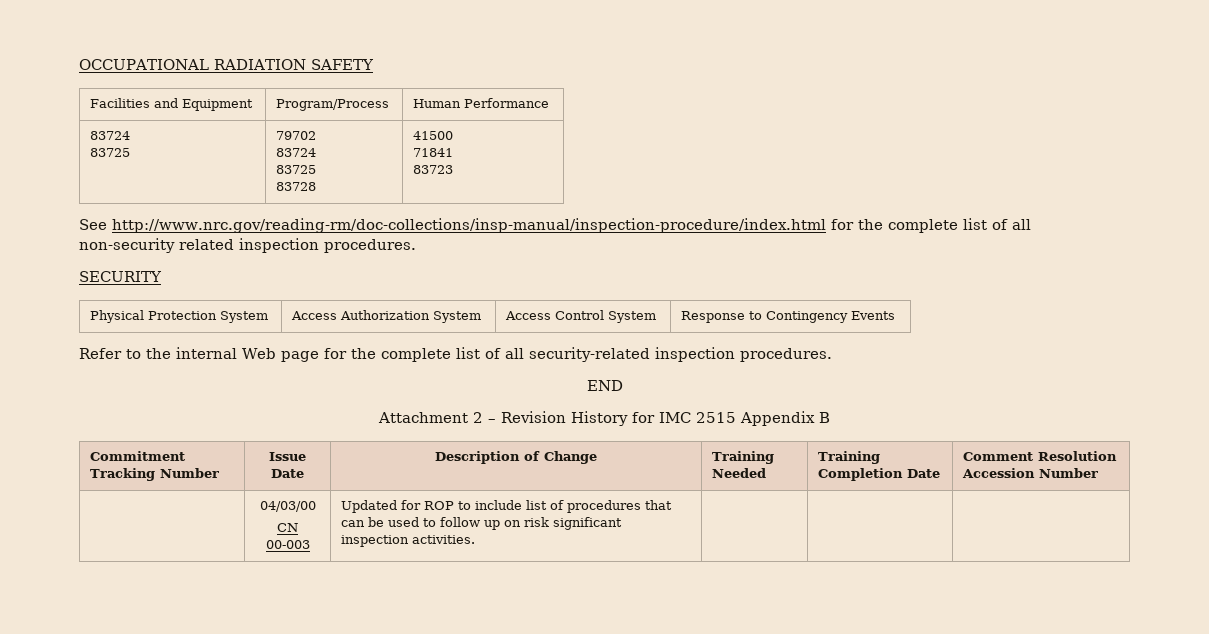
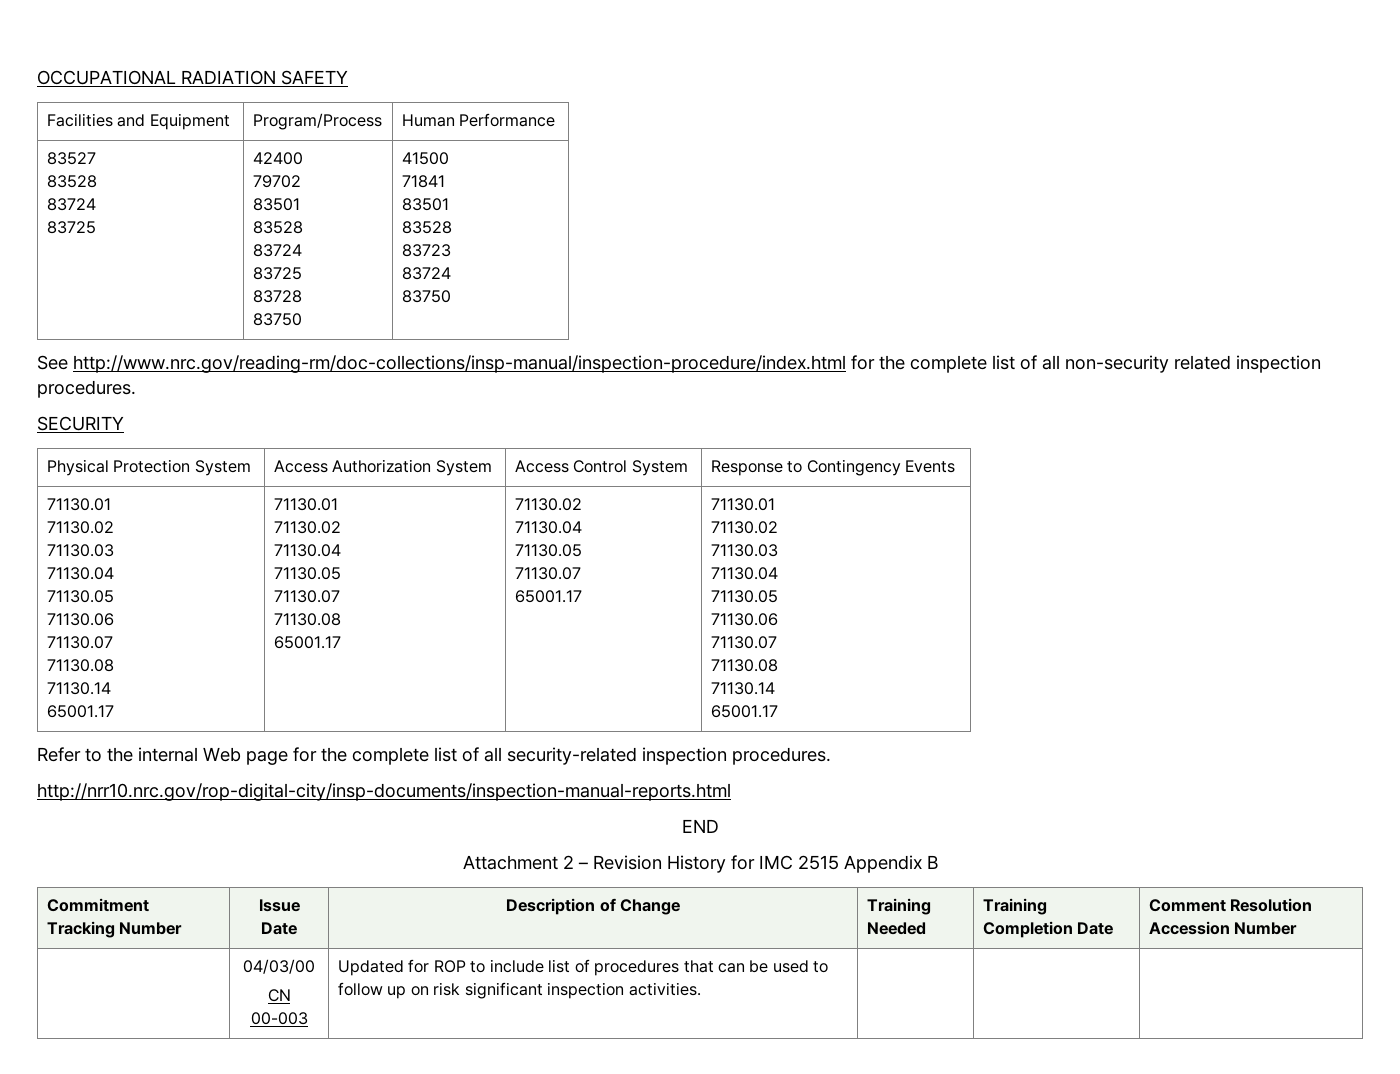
(550, 103) none -> [46,152,96,165] [46,175,97,188] 83527 // 83528 //
(131, 152) none -> [252,152,303,165] 42400 //
(317, 135) none -> [252,198,300,211] [252,221,303,234] // 83501 // 83528
(317, 186) none -> [252,313,302,326] // 83750
(454, 152) none -> [401,198,449,211] [401,221,452,234] // 83501 // 83528
(454, 169) none -> [401,267,451,280] [401,290,451,303] // 83724 // 83750
(896, 315) none -> [46,498,111,511] [46,521,114,534] [46,544,114,557] [46,567,114,580] [46,590,114,603] [46,613,114,626] [46,636,113,649] [46,659,114,672] [46,682,111,695] [46,705,114,718] [273,498,338,511] [273,521,341,534] [273,544,341,557] [273,567,341,580] [273,590,340,603] [273,613,341,626] [273,636,341,649] [514,498,582,511] [514,521,582,534] [514,544,582,557] [514,567,581,580] [514,590,582,603] [710,498,775,511] [710,521,778,534] [710,544,778,557] [710,567,778,580] [710,590,778,603] [710,613,778,626] [710,636,777,649] [710,659,778,672] [710,682,775,695] [710,705,778,718] // 71130.01 // 71130.02 // 71130.03 // 71130.04 // 71130.05 // 71130.06 // 71130.07 // 71130.08 // 71130.14 // 65001.17 | 71130.01 // 71130.02 // 71130.04 // 71130.05 // 71130.07 // 71130.08 // 65001.17 | 71130.02 // 71130.04 // 71130.05 // 71130.07 // 65001.17 | 71130.01 // 71130.02 // 71130.03 // 71130.04 // 71130.05 // 71130.06 // 71130.07 // 71130.08 // 71130.14 // 65001.17
(832, 355) none -> [37,783,731,801] // http://nrr10.nrc.gov/rop-digital-city/insp-documents/inspection-manual-reports.html

